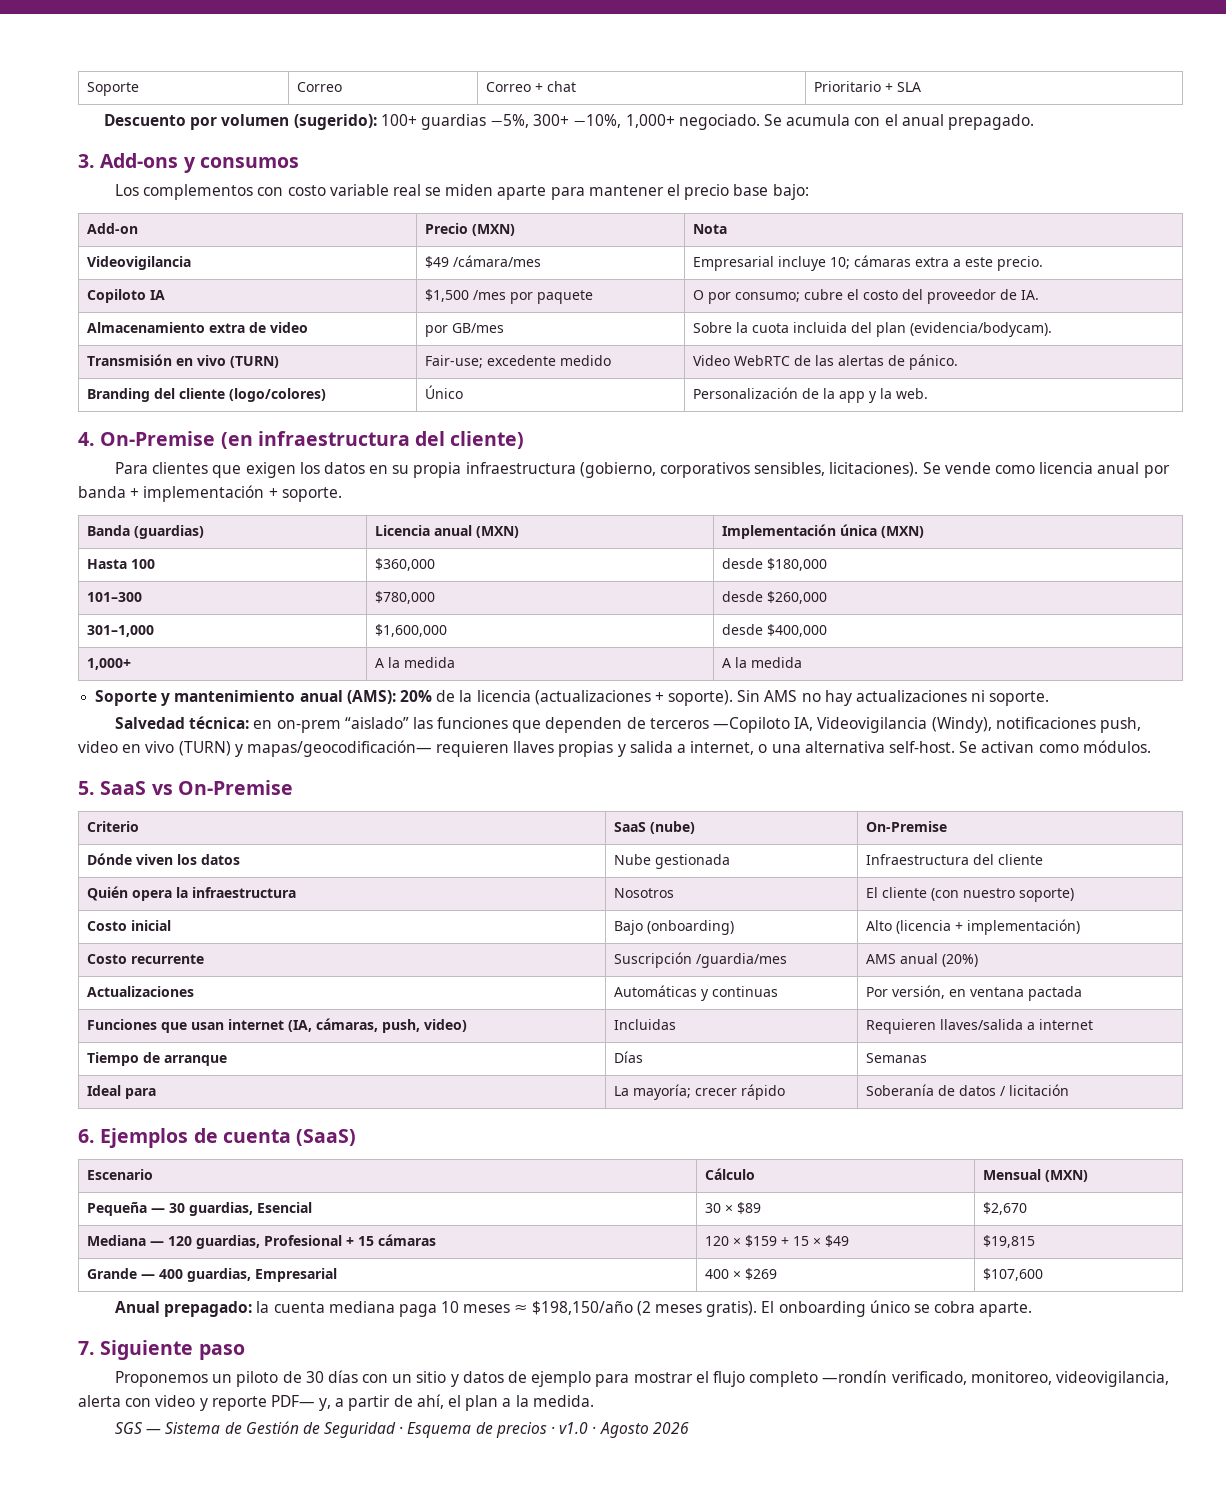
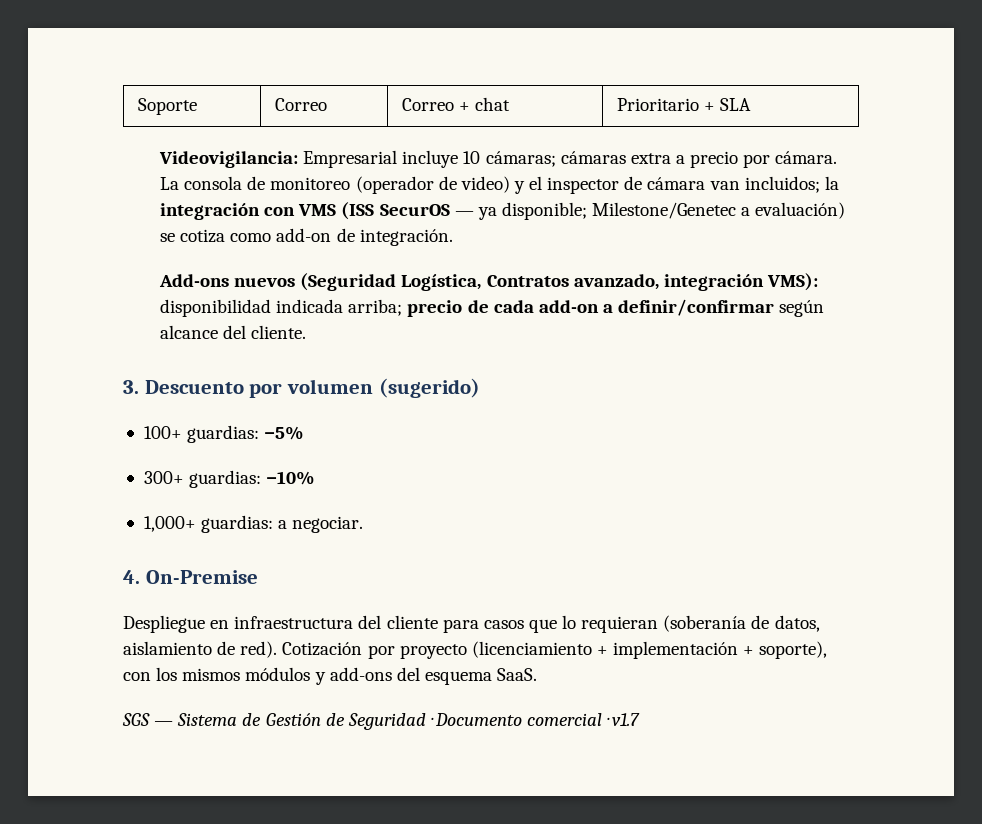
[103,114,1034,130] [78,153,299,173] [115,184,809,200] [87,223,139,234] [425,223,516,236] [693,224,728,234] [87,256,192,270] [425,255,542,268] [693,255,1044,271] [87,289,166,303] [425,289,594,304] [693,289,1040,304] [87,322,309,333] [425,323,505,337] [693,322,1053,337] [87,354,280,368] [425,355,612,368] [693,354,959,370] [87,388,327,402] [425,385,464,399] [693,387,929,403] [78,431,525,449] [115,462,1170,478] [78,485,342,502] [87,525,205,539] [375,525,520,538] [722,524,925,539] [87,559,156,569] [375,558,436,571] [722,558,828,571] [87,592,143,602] [375,591,436,604] [722,591,828,604] [87,625,155,637] [375,624,448,637] [722,624,828,637] [87,658,132,670] [375,657,456,668] [722,657,803,668] [95,690,1050,706] [115,716,1141,733] [78,740,1151,757] [78,780,293,795] [87,821,140,832] [614,821,696,834] [866,821,948,832] [87,853,241,865] [614,854,731,869] [866,854,1044,865] [87,886,297,901] [614,888,675,898] [866,887,1075,902] [87,920,172,931] [614,920,735,935] [866,919,1081,935] [87,954,205,964] [614,952,788,968] [866,953,979,967] [87,986,195,997] [614,985,779,1001] [866,985,1083,1001] [87,1018,468,1033] [614,1019,677,1030] [866,1019,1094,1034] [87,1052,228,1066] [614,1051,644,1063] [866,1053,928,1063] [87,1085,157,1099] [614,1084,786,1100] [866,1084,1070,1096] [78,1128,357,1148] [87,1169,154,1180] [705,1168,756,1180] [983,1169,1089,1182] [87,1202,313,1216] [705,1202,762,1214] [983,1202,1028,1215] [87,1234,437,1249] [705,1235,850,1247] [983,1235,1036,1248] [87,1268,338,1282] [705,1268,778,1280] [983,1268,1044,1281] [115,1300,1033,1317] [78,1340,245,1360] [115,1370,1169,1387] [78,1394,594,1411] Descuento por volumen (sugerido): 100+ guardias −5%, 300+ −10%, 1,000+ negociado. Se acumula con el anual prepagado. // 3. Add-ons y consumos // Los complementos con costo variable real se miden aparte para mantener el precio base bajo: // Add-on | Precio (MXN) | Nota // Videovigilancia | $49 /cámara/mes | Empresarial incluye 10; cámaras extra a este precio. // Copiloto IA | $1,500 /mes por paquete | O por consumo; cubre el costo del proveedor de IA. // Almacenamiento extra de video | por GB/mes | Sobre la cuota incluida del plan (evidencia/bodycam). // Transmisión en vivo (TURN) | Fair-use; excedente medido | Video WebRTC de las alertas de pánico. // Branding del cliente (logo/colores) | Único | Personalización de la app y la web. // 4. On-Premise (en infraestructura del cliente) // Para clientes que exigen los datos en su propia infraestructura (gobierno, corporativos sensibles, licitaciones). Se vende como licencia anual por banda + implementación + soporte. // Banda (guardias) | Licencia anual (MXN) | Implementación única (MXN) // Hasta 100 | $360,000 | desde $180,000 // 101–300 | $780,000 | desde $260,000 // 301–1,000 | $1,600,000 | desde $400,000 // 1,000+ | A la medida | A la medida // Soporte y mantenimiento anual (AMS): 20% de la licencia (actualizaciones + soporte). Sin AMS no hay actualizaciones ni soporte. // Salvedad técnica: en on-prem “aislado” las funciones que dependen de terceros —Copiloto IA, Videovigilancia (Windy), notificaciones push, video en vivo (TURN) y mapas/geocodificación— requieren llaves propias y salida a internet, o una alternativa self-host. Se activan como módulos. // 5. SaaS vs On-Premise // Criterio | SaaS (nube) | On-Premise // Dónde viven los datos | Nube gestionada | Infraestructura del cliente // Quién opera la infraestructura | Nosotros | El cliente (con nuestro soporte) // Costo inicial | Bajo (onboarding) | Alto (licencia + implementación) // Costo recurrente | Suscripción /guardia/mes | AMS anual (20%) // Actualizaciones | Automáticas y continuas | Por versión, en ventana pactada // Funciones que usan internet (IA, cámaras, push, video) | Incluidas | Requieren llaves/salida a internet // Tiempo de arranque | Días | Semanas // Ideal para | La mayoría; crecer rápido | Soberanía de datos / licitación // 6. Ejemplos de cuenta (SaaS) // Escenario | Cálculo | Mensual (MXN) // Pequeña — 30 guardias, Esencial | 30 × $89 | $2,670 // Mediana — 120 guardias, Profesional + 15 cámaras | 120 × $159 + 15 × $49 | $19,815 // Grande — 400 guardias, Empresarial | 400 × $269 | $107,600 // Anual prepagado: la cuenta mediana paga 10 meses ≈ $198,150/año (2 meses gratis). El onboarding único se cobra aparte. // 7. Siguiente paso // Proponemos un piloto de 30 días con un sitio y datos de ejemplo para mostrar el flujo completo —rondín verificado, monitoreo, videovigilancia, alerta con video y reporte PDF— y, a partir de ahí, el plan a la medida. -> [159,150,838,168] [160,176,839,194] [160,202,846,220] [160,228,453,246] [159,273,818,291] [160,299,825,317] [160,325,307,339] [123,378,480,398] [143,425,305,443] [143,470,316,488] [143,515,364,533] [123,570,258,584] [123,615,820,633] [123,641,828,659] [123,667,538,685] Videovigilancia: Empresarial incluye 10 cámaras; cámaras extra a precio por cámara. La consola de monitoreo (operador de video) y el inspector de cámara van incluidos; la integración con VMS (ISS SecurOS — ya disponible; Milestone/Genetec a evaluación) se cotiza como add-on de integración. // Add-ons nuevos (Seguridad Logística, Contratos avanzado, integración VMS): disponibilidad indicada arriba; precio de cada add-on a definir/confirmar según alcance del cliente. // 3. Descuento por volumen (sugerido) // 100+ guardias: −5% // 300+ guardias: −10% // 1,000+ guardias: a negociar. // 4. On-Premise // Despliegue en infraestructura del cliente para casos que lo requieran (soberanía de datos, aislamiento de red). Cotización por proyecto (licenciamiento + implementación + soporte), con los mismos módulos y add-ons del esquema SaaS.
[407,1422,689,1438] Esquema de precios · v1.0 · Agosto 2026 -> [435,713,641,726] Documento comercial · v1.7

